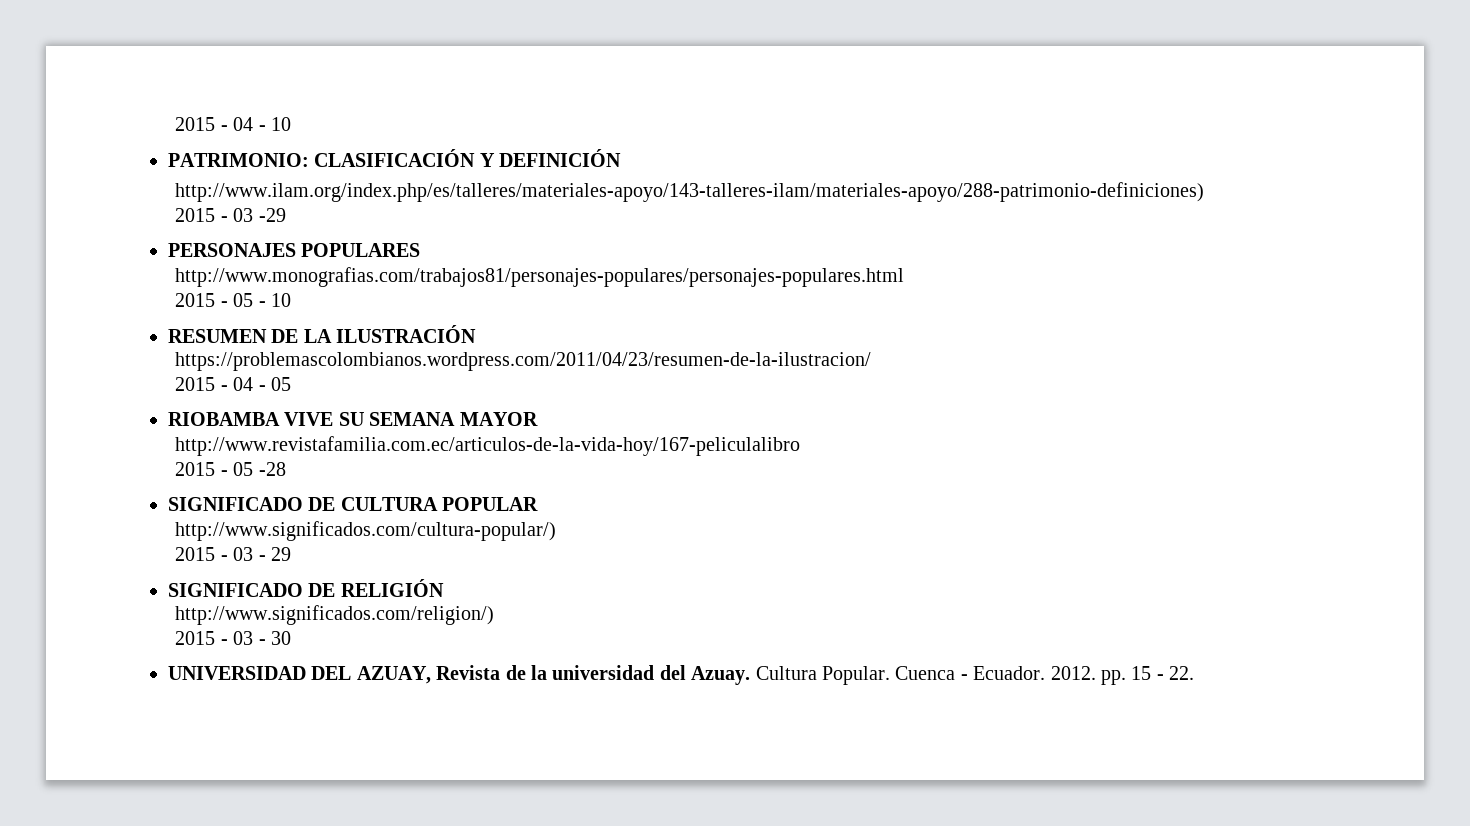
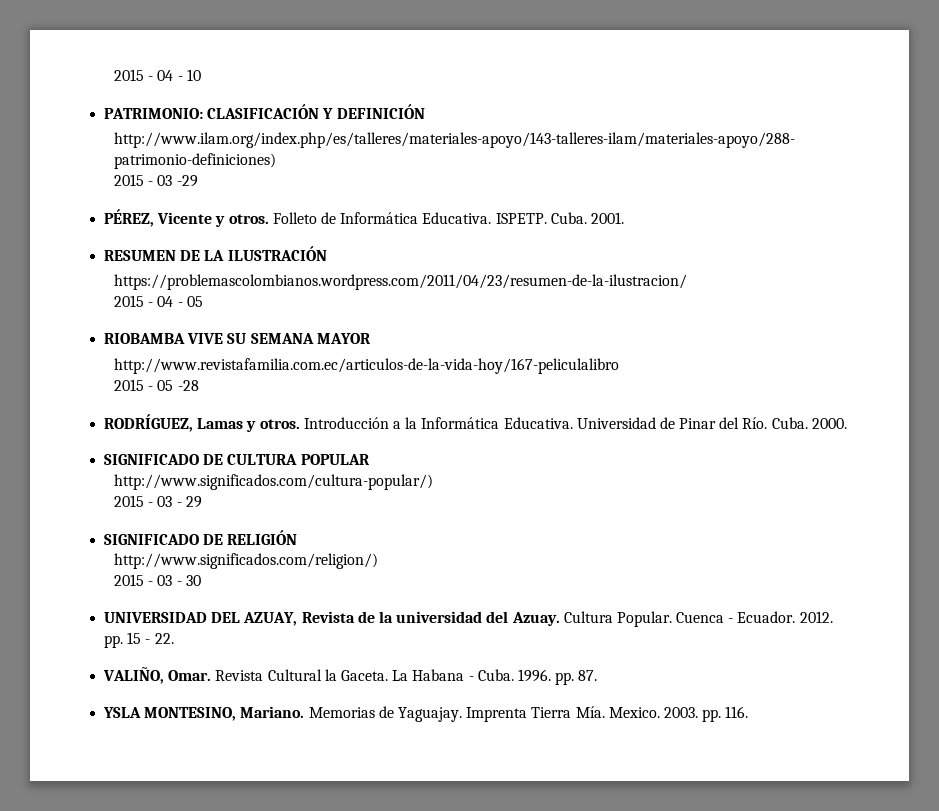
[168,243,421,257] [175,267,905,287] [175,293,291,307] PERSONAJES POPULARES // http://www.monografias.com/trabajos81/personajes-populares/personajes-populares.html // 2015 - 05 - 10 -> [104,209,624,227] PÉREZ, Vicente y otros. Folleto de Informática Educativa. ISPETP. Cuba. 2001.
(286, 469) none -> [104,414,847,432] // RODRÍGUEZ, Lamas y otros. Introducción a la Informática Educativa. Universidad de Pinar del Río. Cuba. 2000.
(1195, 673) none -> [103,667,598,685] [103,706,749,722] // VALIÑO, Omar. Revista Cultural la Gaceta. La Habana - Cuba. 1996. pp. 87. // YSLA MONTESINO, Mariano. Memorias de Yaguajay. Imprenta Tierra Mía. Mexico. 2003. pp. 116.

